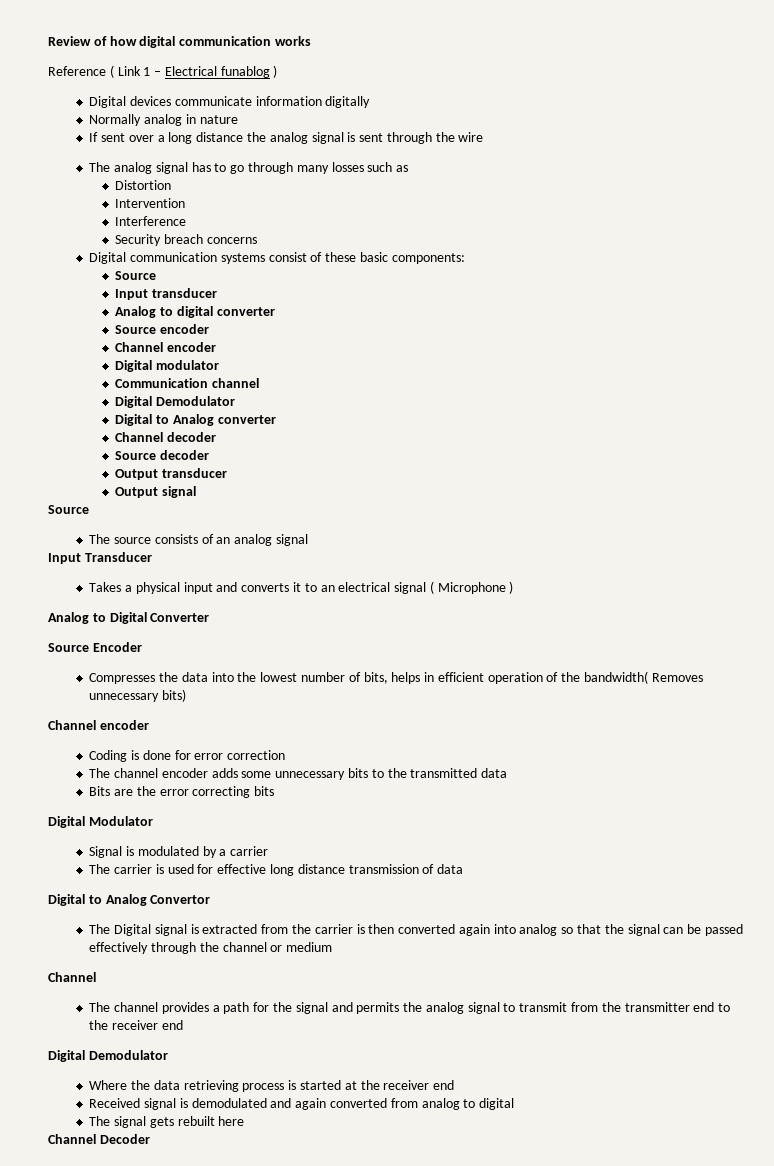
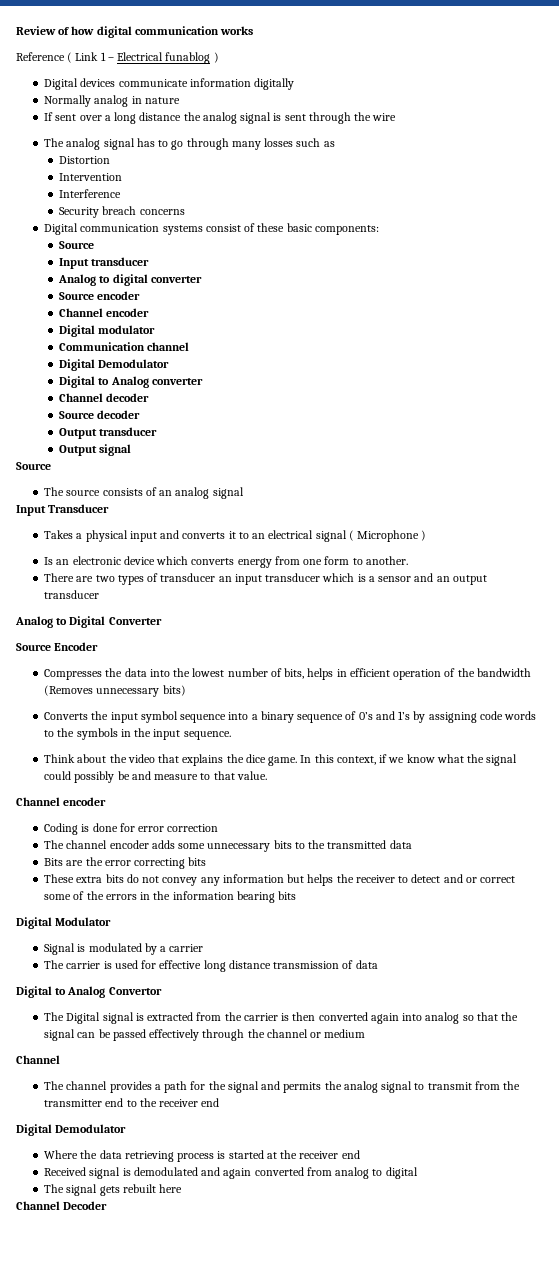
(514, 587) none -> [44,556,408,568] [44,573,487,585] [44,590,100,599] // Is an electronic device which converts energy from one form to another. // There are two types of transducer an input transducer which is a sensor and an output transducer
[584,671,703,684] bandwidth( Removes -> [476,668,531,677] [44,685,94,696] bandwidth (Removes
(187, 695) none -> [44,711,537,723] [44,728,231,740] [44,754,518,766] [44,771,267,783] // Converts the input symbol sequence into a binary sequence of 0’s and 1’s by assigning code words to the symbols in the input sequence. // Think about the video that explains the dice game. In this context, if we know what the signal could possibly be and measure to that value.
(275, 791) none -> [44,874,516,886] [44,891,297,903] // These extra bits do not convey any information but helps the receiver to detect and or correct some of the errors in the information bearing bits

